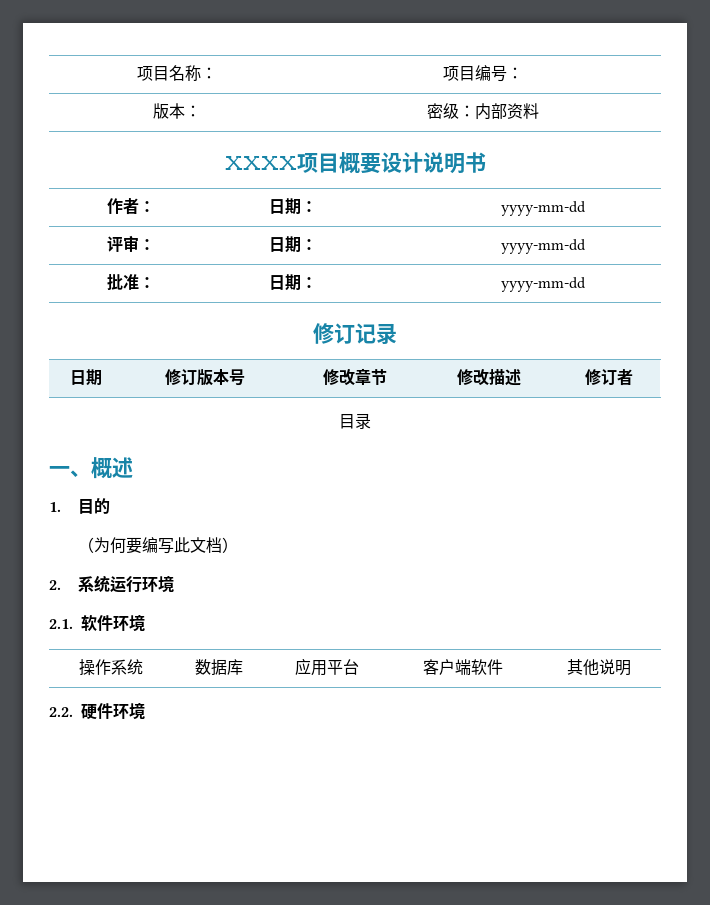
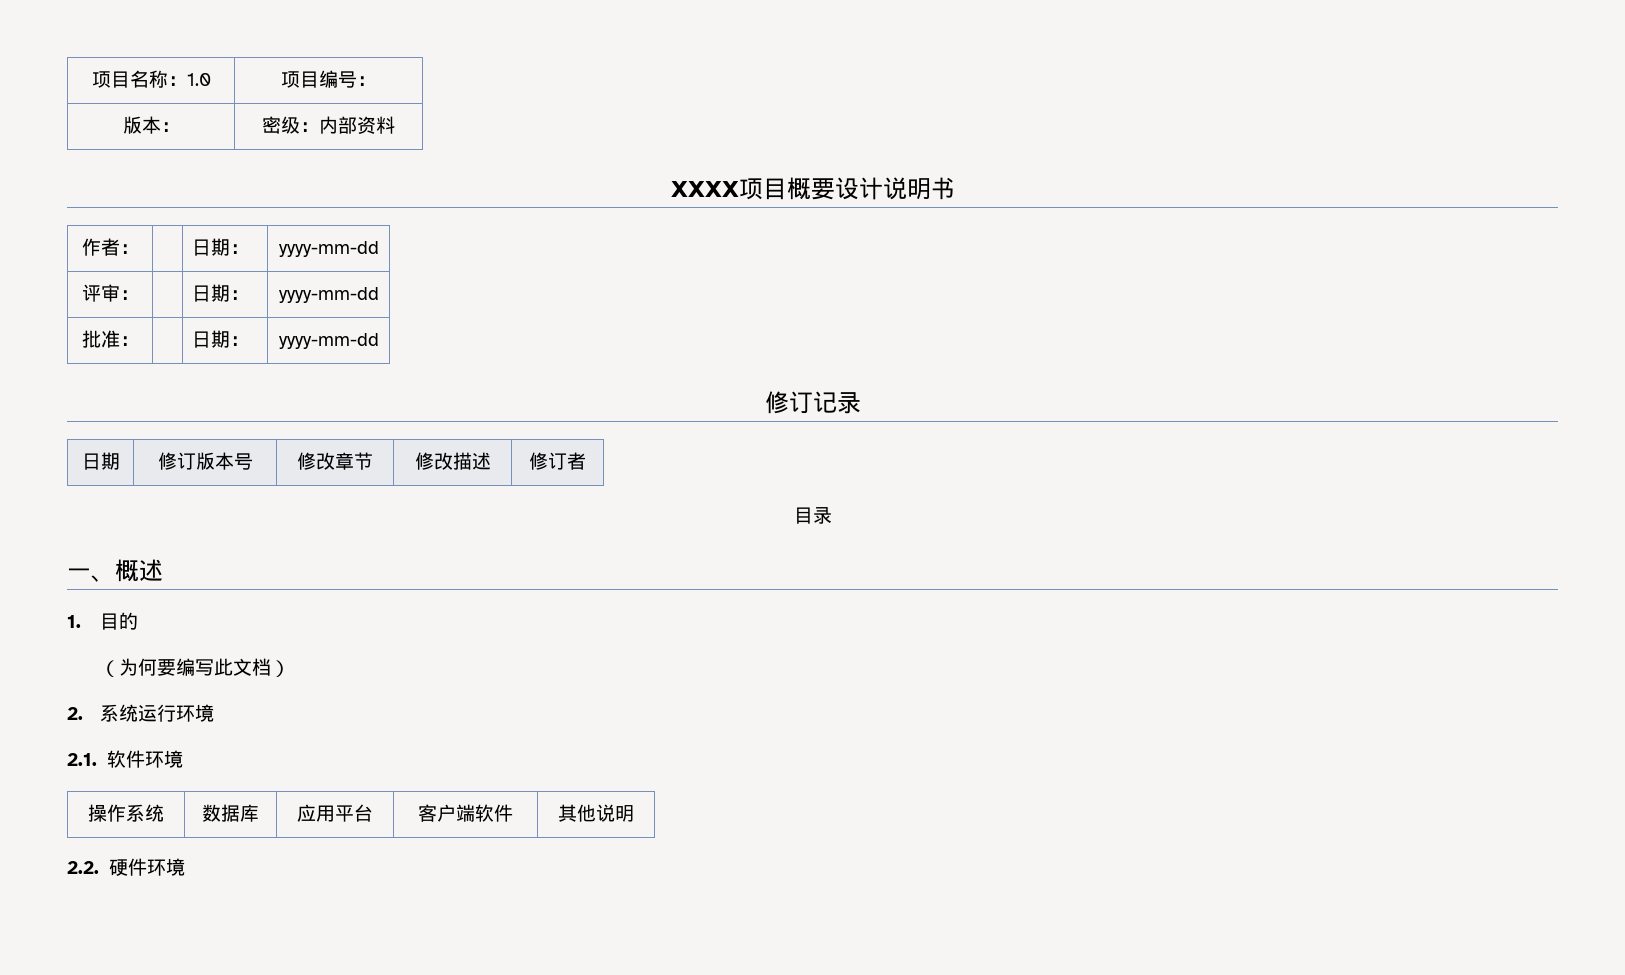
(217, 73) none -> [186,73,211,86] 1.0

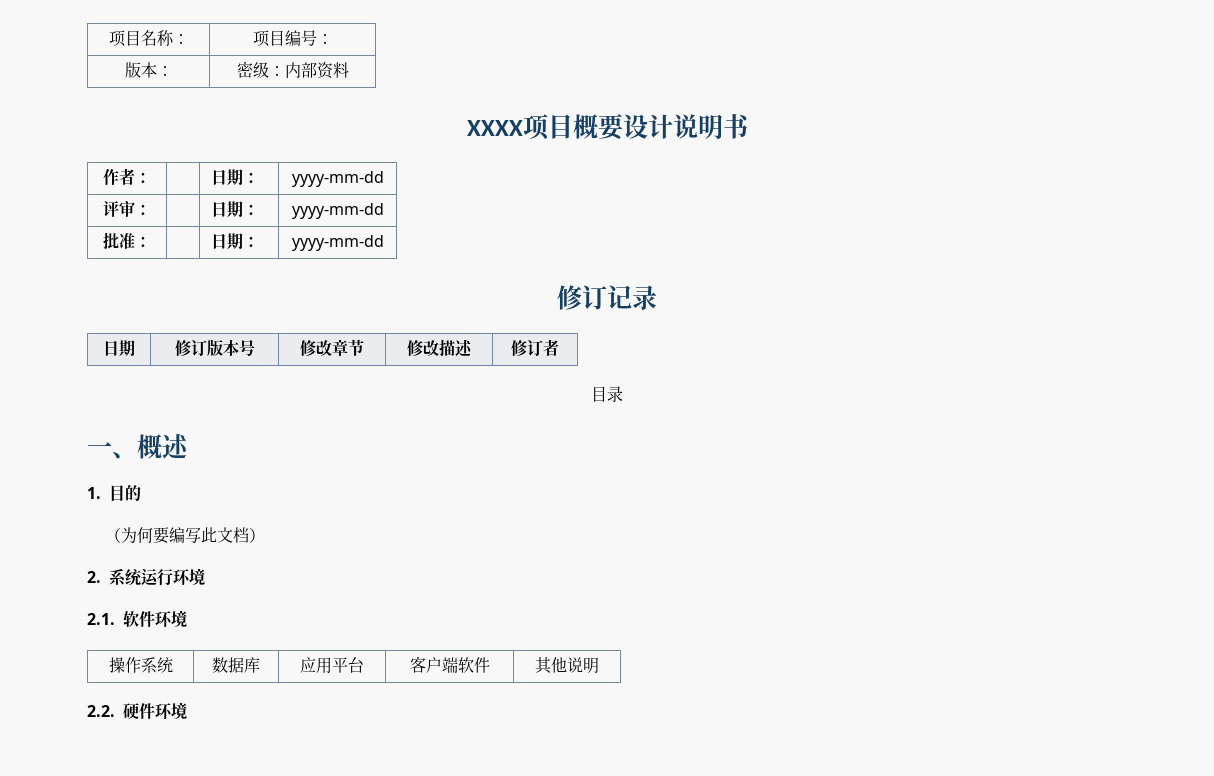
[186,73,211,86] 1.0 -> (189, 39) none

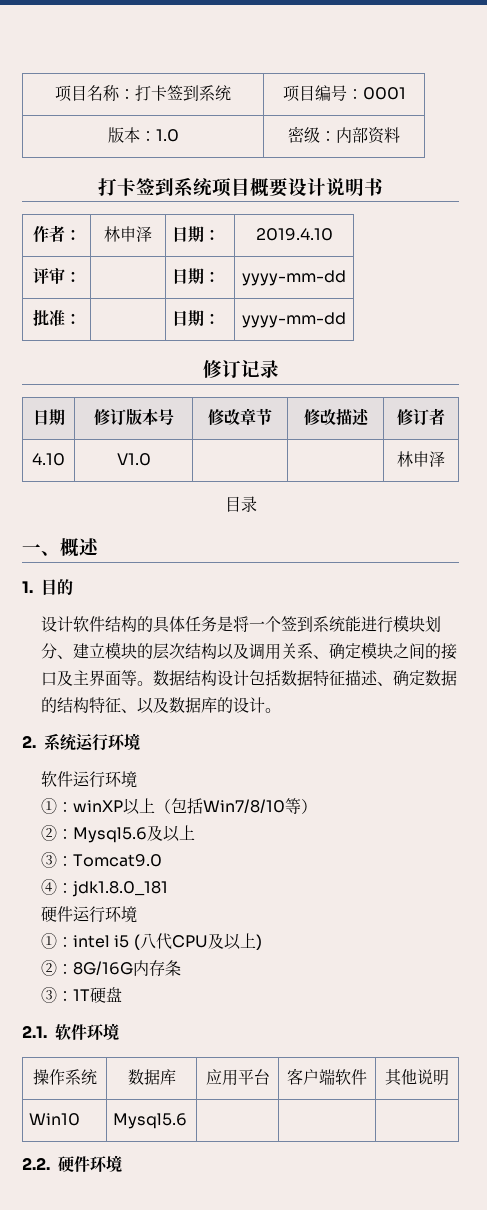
(189, 39) none -> [135,85,231,101] 打卡签到系统
(333, 39) none -> [362,87,406,100] 0001
(173, 71) none -> [155,129,179,142] 1.0
[466,120,523,136] XXXX -> [98,177,213,197] 打卡签到系统
[211,169,260,186] [291,171,384,187] | 日期： | yyyy-mm-dd -> [104,226,152,242] [172,226,221,243] [255,228,333,241] 林申泽 | 日期： | 2019.4.10
(559, 347) none -> [32,453,65,466] [116,453,151,466] [397,451,445,467] // 4.10 | V1.0 | | | 林申泽
[104,527,265,544] [87,568,205,586] （为何要编写此文档） // 2.系统运行环境 -> [40,615,441,633] [40,642,457,660] [40,670,457,687] [40,697,281,714] [22,733,140,751] [40,771,137,788] [40,798,317,815] [40,825,195,843] [40,852,162,868] [40,879,168,897] [40,906,137,923] [40,933,262,950] [40,960,181,976] [40,987,122,1003] 设计软件结构的具体任务是将一个签到系统能进行模块划分、建立模块的层次结构以及调用关系、确定模块之间的接口及主界面等。数据结构设计包括数据特征描述、确定数据的结构特征、以及数据库的设计。 // 2.系统运行环境 // 软件运行环境 // ①：winXP以上（包括Win7/8/10等） // ②：Mysql5.6及以上 // ③：Tomcat9.0 // ④：jdk1.8.0_181 // 硬件运行环境 // ①：intel i5 (八代CPU及以上) // ②：8G/16G内存条 // ③：1T硬盘
(599, 665) none -> [29,1113,81,1126] [113,1113,188,1129] // Win10 | Mysql5.6 | | |

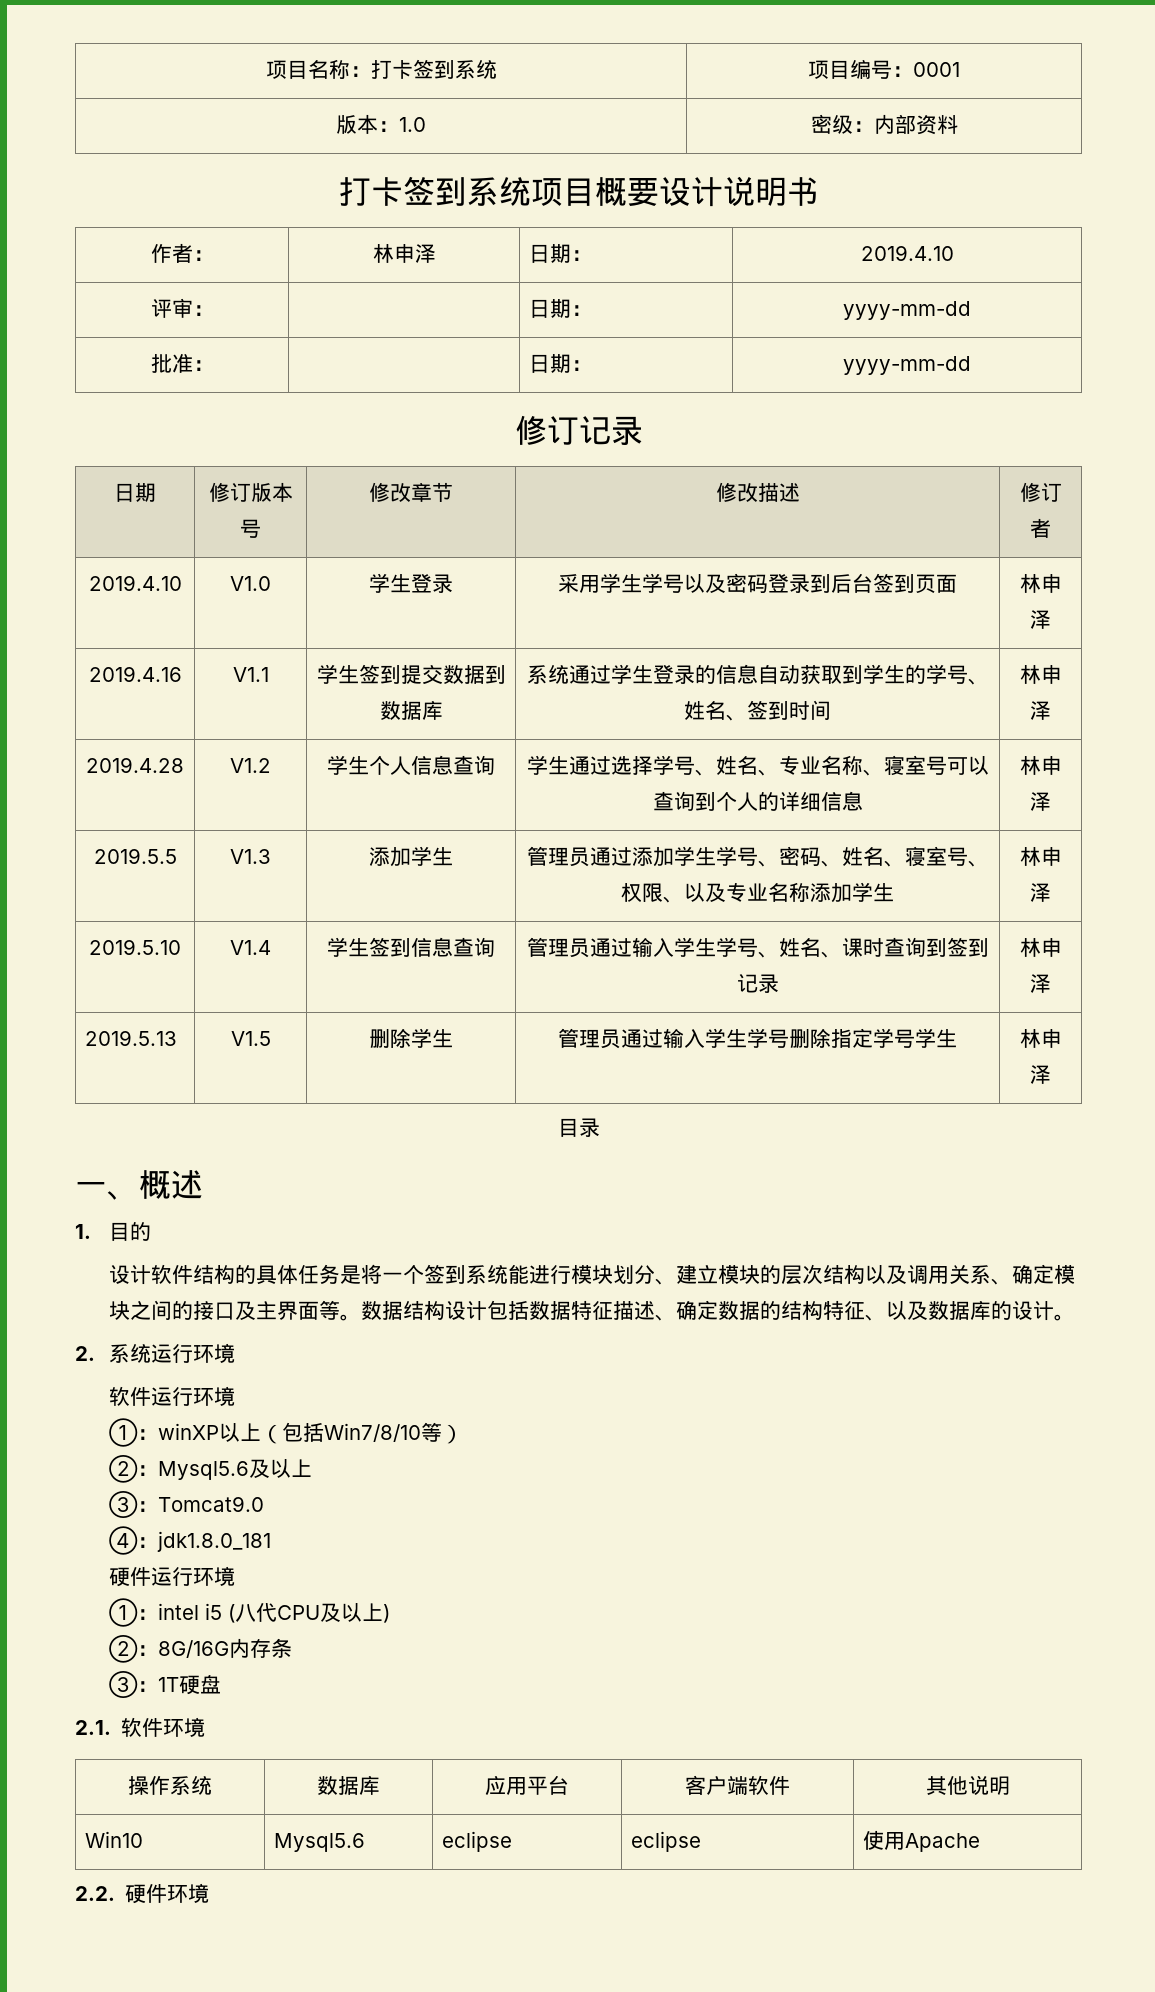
[32,453,65,466] 4.10 -> [88,575,182,591] 2019.4.10
(151, 459) | -> [368,573,453,593] [558,573,957,593] [1019,574,1062,593] [1030,610,1051,629] [88,666,182,682] [232,667,269,682] [316,664,506,685] [379,700,443,720] [526,664,989,685] [684,700,831,721] [1019,665,1062,684] [1030,701,1051,720] [86,757,184,773] [230,758,271,773] [327,755,495,775] [526,755,989,776] [652,791,863,811] [1019,756,1062,775] [1030,792,1051,811] [93,848,177,864] [230,849,271,864] [368,846,453,867] [526,846,989,867] [621,882,894,903] [1019,847,1062,866] [1030,883,1051,902] [89,939,181,955] [230,940,271,955] [327,937,495,957] [526,937,989,958] [736,974,779,993] [1019,938,1062,957] [1030,974,1051,993] [85,1030,178,1046] [230,1031,271,1046] [368,1028,453,1048] [558,1028,957,1049] 学生登录 | 采用学生学号以及密码登录到后台签到页面 | 林申泽 // 2019.4.16 | V1.1 | 学生签到提交数据到数据库 | 系统通过学生登录的信息自动获取到学生的学号、姓名、签到时间 | 林申泽 // 2019.4.28 | V1.2 | 学生个人信息查询 | 学生通过选择学号、姓名、专业名称、寝室号可以查询到个人的详细信息 | 林申泽 // 2019.5.5 | V1.3 | 添加学生 | 管理员通过添加学生学号、密码、姓名、寝室号、权限、以及专业名称添加学生 | 林申泽 // 2019.5.10 | V1.4 | 学生签到信息查询 | 管理员通过输入学生学号、姓名、课时查询到签到记录 | 林申泽 // 2019.5.13 | V1.5 | 删除学生 | 管理员通过输入学生学号删除指定学号学生
(188, 1121) | | -> [442,1831,513,1852] [631,1831,702,1852] [863,1830,981,1852] eclipse | eclipse | 使用Apache

